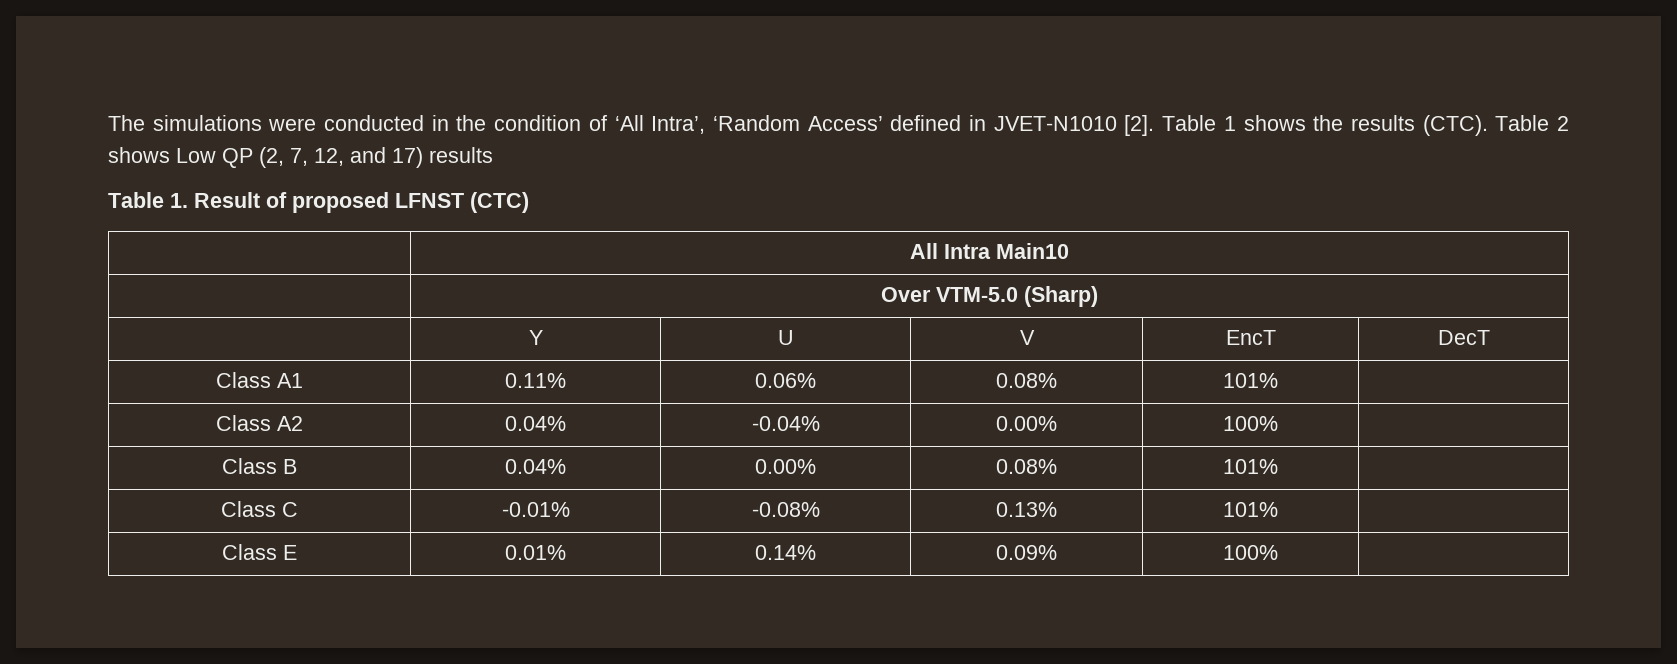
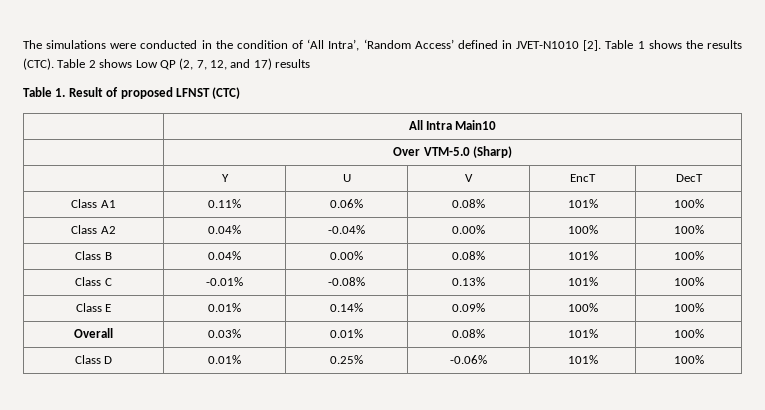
(1278, 380) none -> [673,199,704,208] 100%
(1278, 423) none -> [673,225,704,234] 100%
(1278, 466) none -> [673,251,704,260] 100%
(1278, 509) none -> [673,277,704,286] 100%
(1278, 552) none -> [673,303,704,312] [74,328,113,338] [208,329,242,338] [330,329,363,338] [452,329,485,338] [567,329,598,338] [673,329,704,338] [74,355,113,364] [208,355,242,364] [330,355,363,364] [450,355,487,364] [567,355,598,364] [673,355,704,364] 100% // Overall | 0.03% | 0.01% | 0.08% | 101% | 100% // Class D | 0.01% | 0.25% | -0.06% | 101% | 100%

